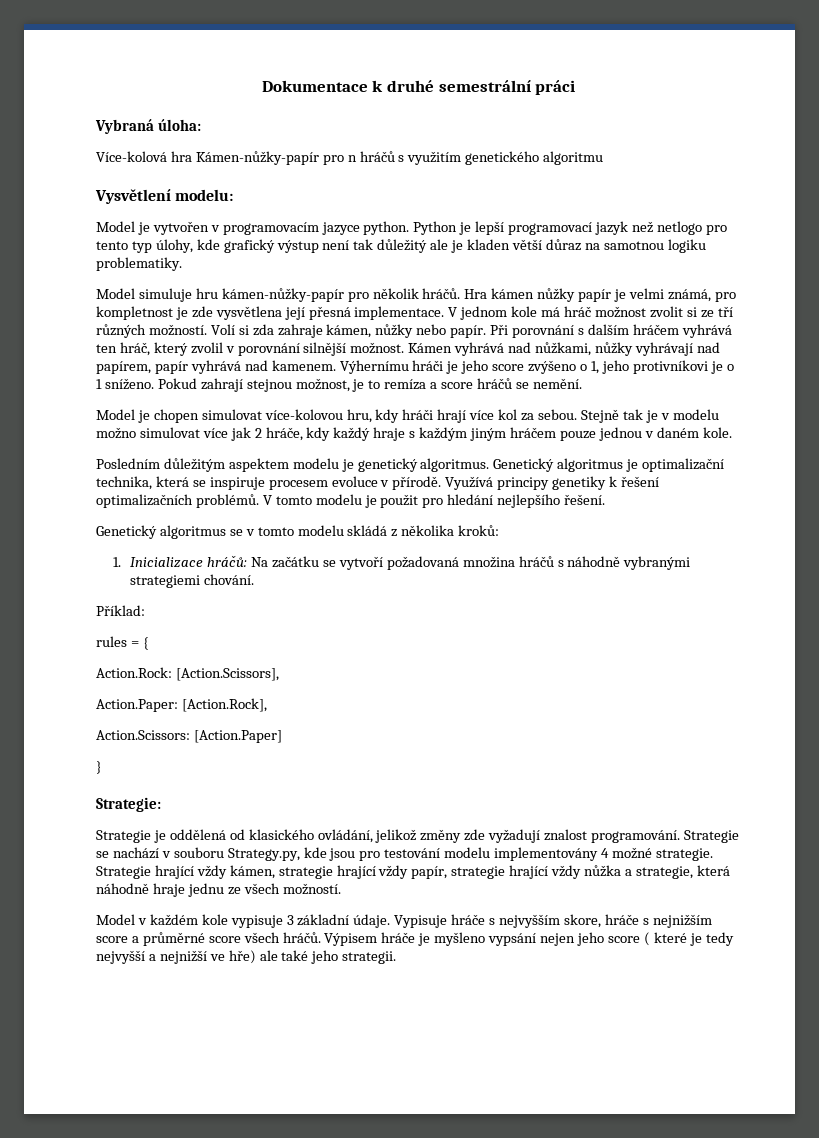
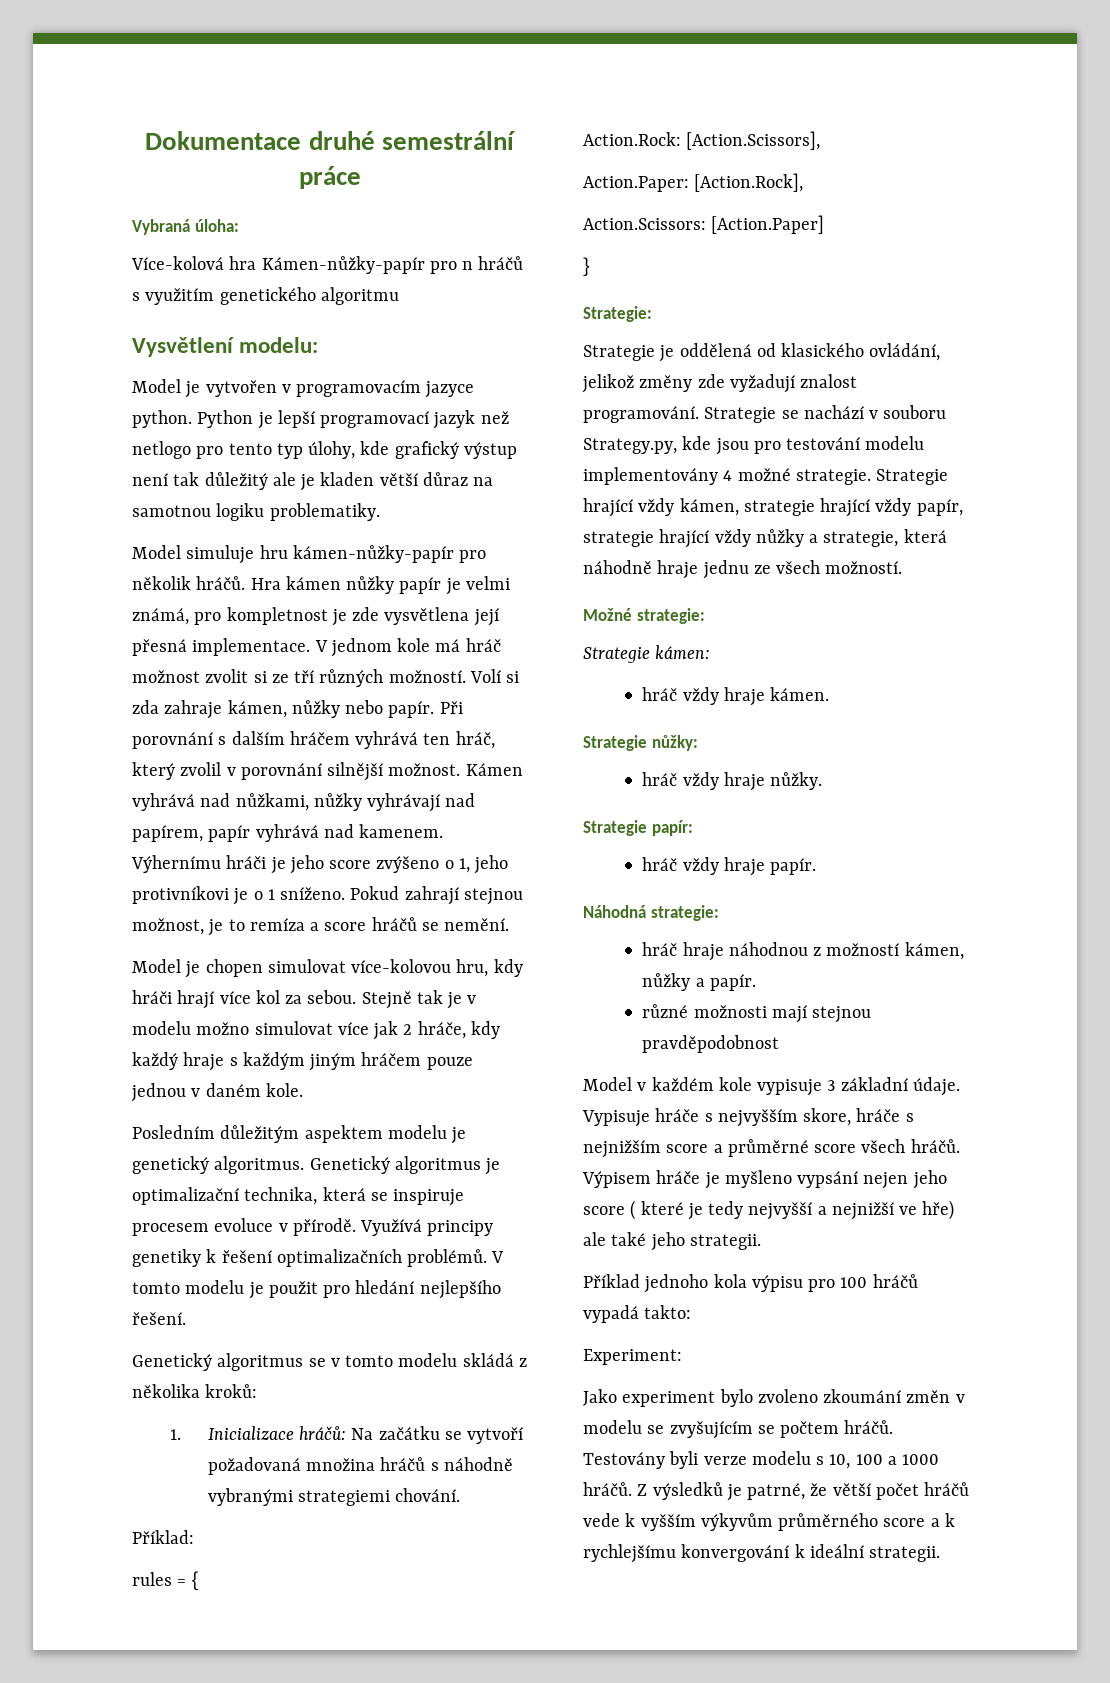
[372,80,384,92] k -> (302, 140) none
[535,80,576,95] práci -> [298,166,361,189] práce
[584,865,622,877] nůžka -> [755,529,804,547] nůžky
(341, 889) none -> [583,608,705,624] [583,645,711,663] [642,687,830,706] [583,735,698,751] [642,772,823,791] [583,820,693,836] [642,857,817,876] [583,905,719,921] [642,942,964,961] [642,973,756,991] [642,1004,872,1023] [642,1035,780,1053] // Možné strategie: // Strategie kámen: // hráč vždy hraje kámen. // Strategie nůžky: // hráč vždy hraje nůžky. // Strategie papír: // hráč vždy hraje papír. // Náhodná strategie: // hráč hraje náhodnou z možností kámen, nůžky a papír. // různé možnosti mají stejnou pravděpodobnost
(397, 957) none -> [583,1274,918,1293] [583,1305,692,1323] [583,1349,682,1365] [583,1389,965,1407] [583,1420,894,1439] [583,1451,940,1469] [583,1482,970,1501] [583,1513,955,1531] [583,1544,941,1563] // Příklad jednoho kola výpisu pro 100 hráčů vypadá takto: // Experiment: // Jako experiment bylo zvoleno zkoumání změn v modelu se zvyšujícím se počtem hráčů. Testovány byli verze modelu s 10, 100 a 1000 hráčů. Z výsledků je patrné, že větší počet hráčů vede k vyšším výkyvům průměrného score a k rychlejšímu konvergování k ideální strategii.

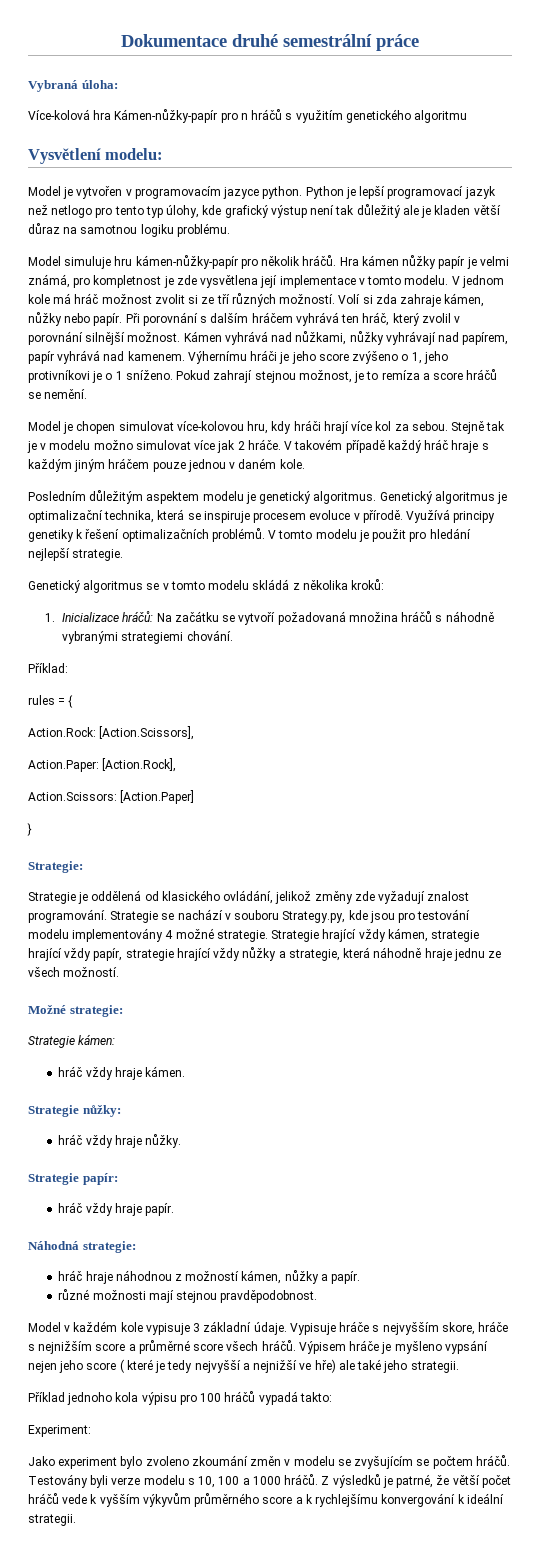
[269,503,380,521] problematiky. -> [176,223,230,237] problému.
[132,638,311,656] přesná implementace. -> [279,275,449,288] implementace v tomto modelu.
[417,1021,500,1039] [132,1052,178,1070] hráče, kdy každý -> [247,439,449,453] hráče. V takovém případě každý hráč
[419,1280,501,1299] [132,1312,186,1325] nejlepšího řešení. -> [28,548,124,561] nejlepší strategie.
[642,1035,780,1053] pravděpodobnost -> [220,1290,318,1303] pravděpodobnost.

